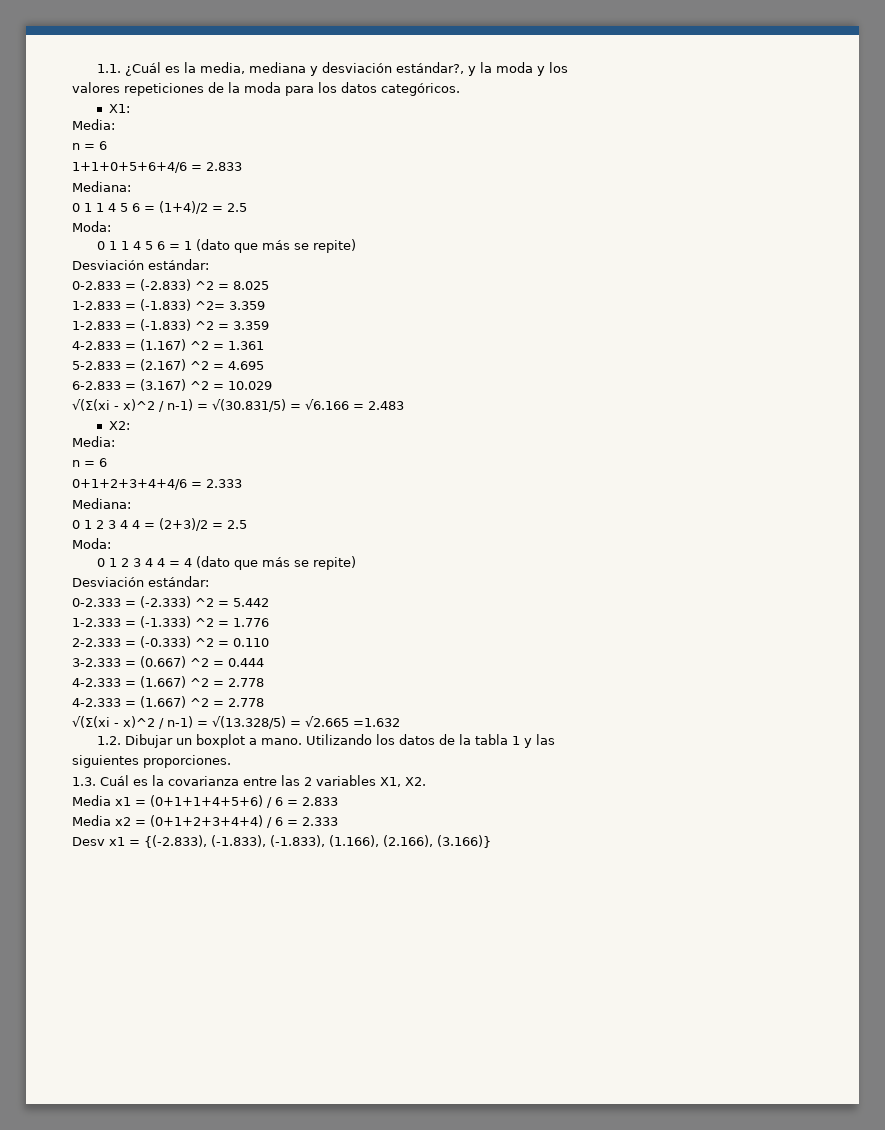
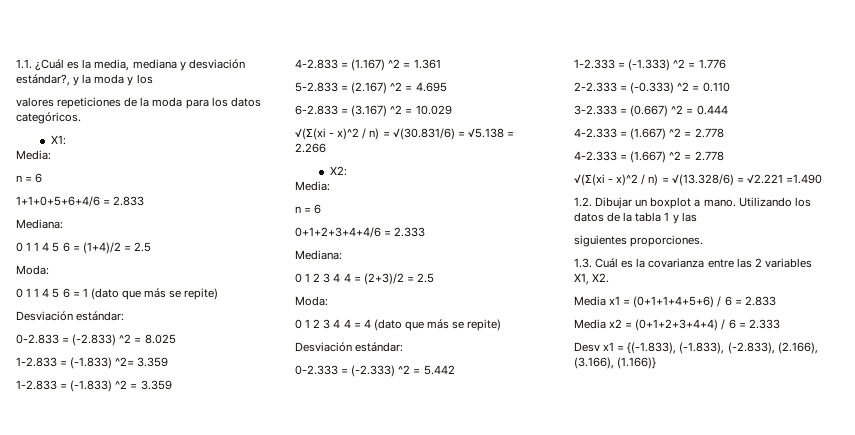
[167,399,404,412] n-1) = √(30.831/5) = √6.166 = 2.483 -> [369,128,514,140] [295,143,326,153] n) = √(30.831/6) = √5.138 = 2.266
[167,716,400,729] n-1) = √(13.328/5) = √2.665 =1.632 -> [648,174,822,186] n) = √(13.328/6) = √2.221 =1.490
[144,835,491,848] {(-2.833), (-1.833), (-1.833), (1.166), (2.166), (3.166)} -> [627,342,818,354] [574,357,657,369] {(-1.833), (-1.833), (-2.833), (2.166), (3.166), (1.166)}

